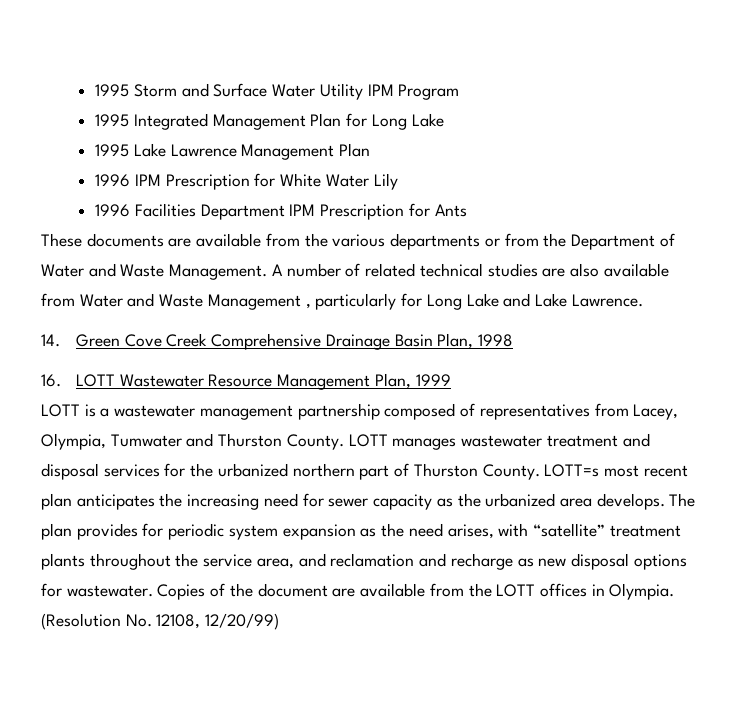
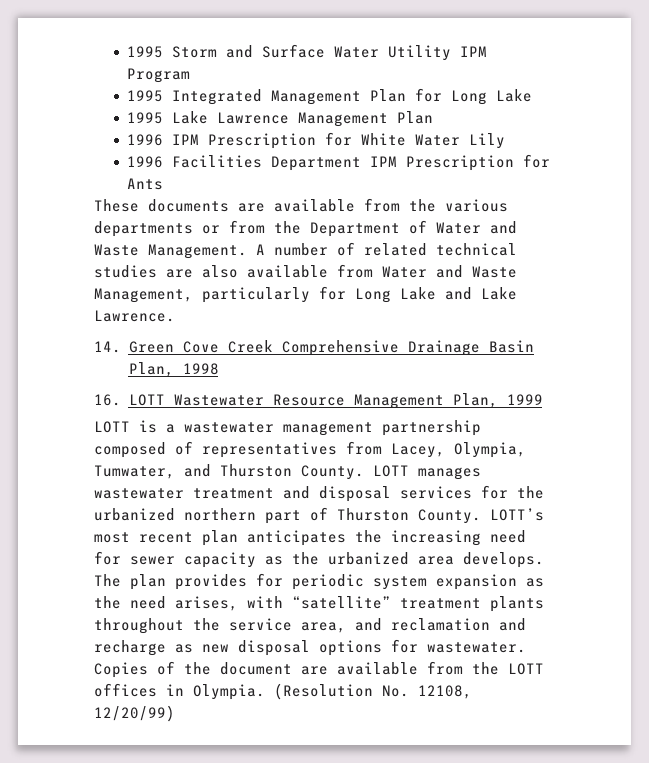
[207,294,311,310] Management , -> [94,288,193,303] Management,
[110,434,182,447] Tumwater -> [94,465,175,479] Tumwater,
[544,464,600,477] LOTT=s -> [490,508,544,521] LOTT’s

